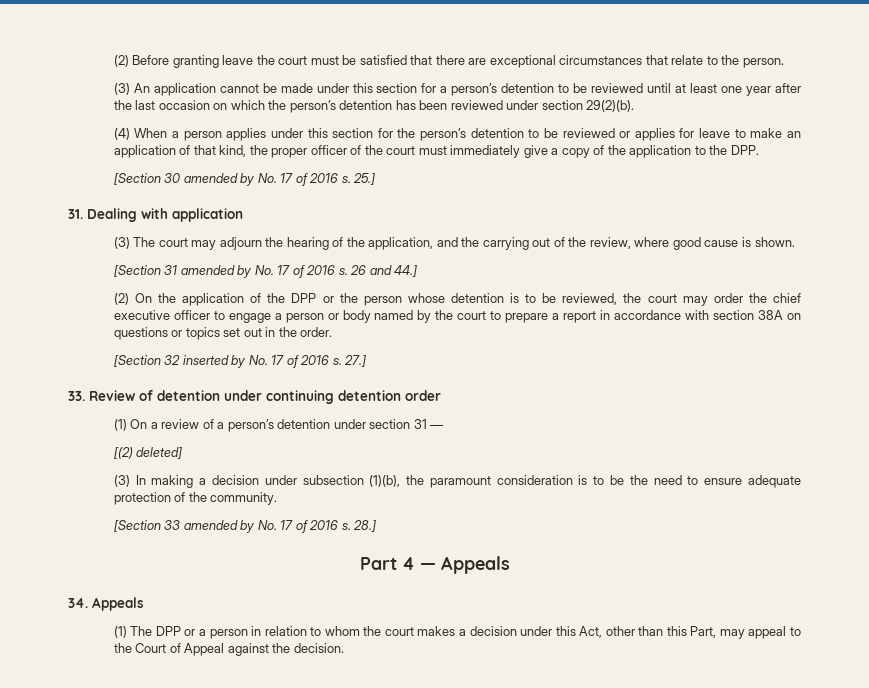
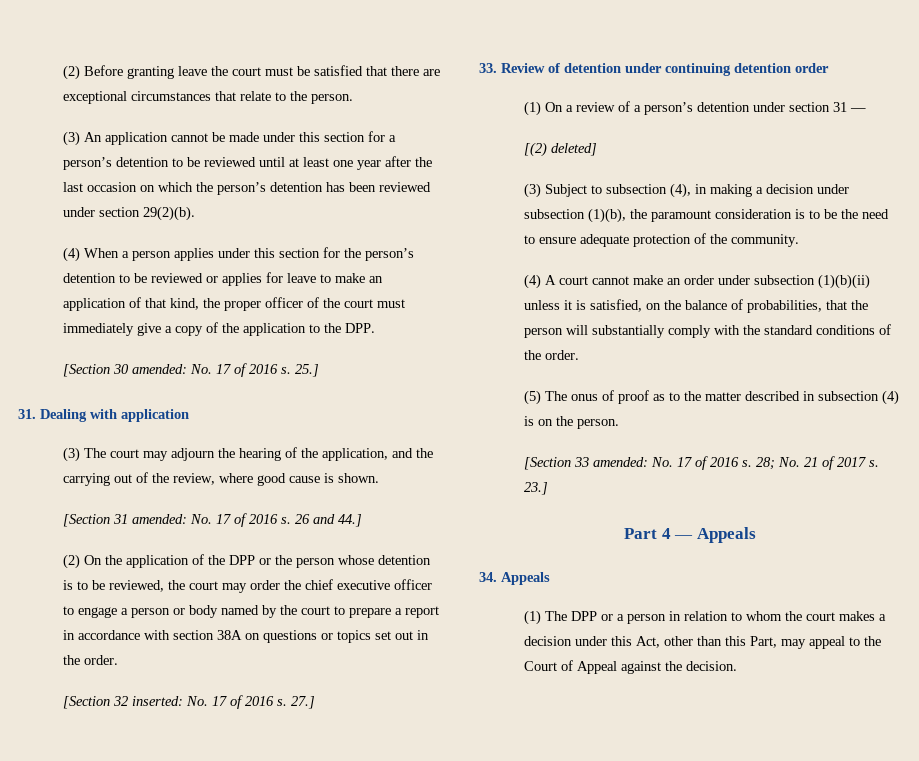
[183,173,255,186] amended by -> [131,364,187,374] amended:
[180,265,252,278] amended by -> [131,514,187,524] amended:
[182,355,246,368] inserted by -> [131,696,183,706] inserted:
[135,475,146,485] In -> [544,183,707,198] Subject to subsection (4), in
(278, 498) none -> [523,274,870,289] [523,299,868,313] [523,324,891,338] [523,350,579,360] [523,390,899,405] [523,416,619,429] // (4) A court cannot make an order under subsection (1)(b)(ii) unless it is satisfied, on the balance of probabilities, that the person will substantially comply with the standard conditions of the order. // (5) The onus of proof as to the matter described in subsection (4) is on the person.
[183,520,377,533] amended by No. 17 of 2016 s. 28.] -> [592,456,879,470] [523,482,548,495] amended: No. 17 of 2016 s. 28; No. 21 of 2017 s. 23.]

